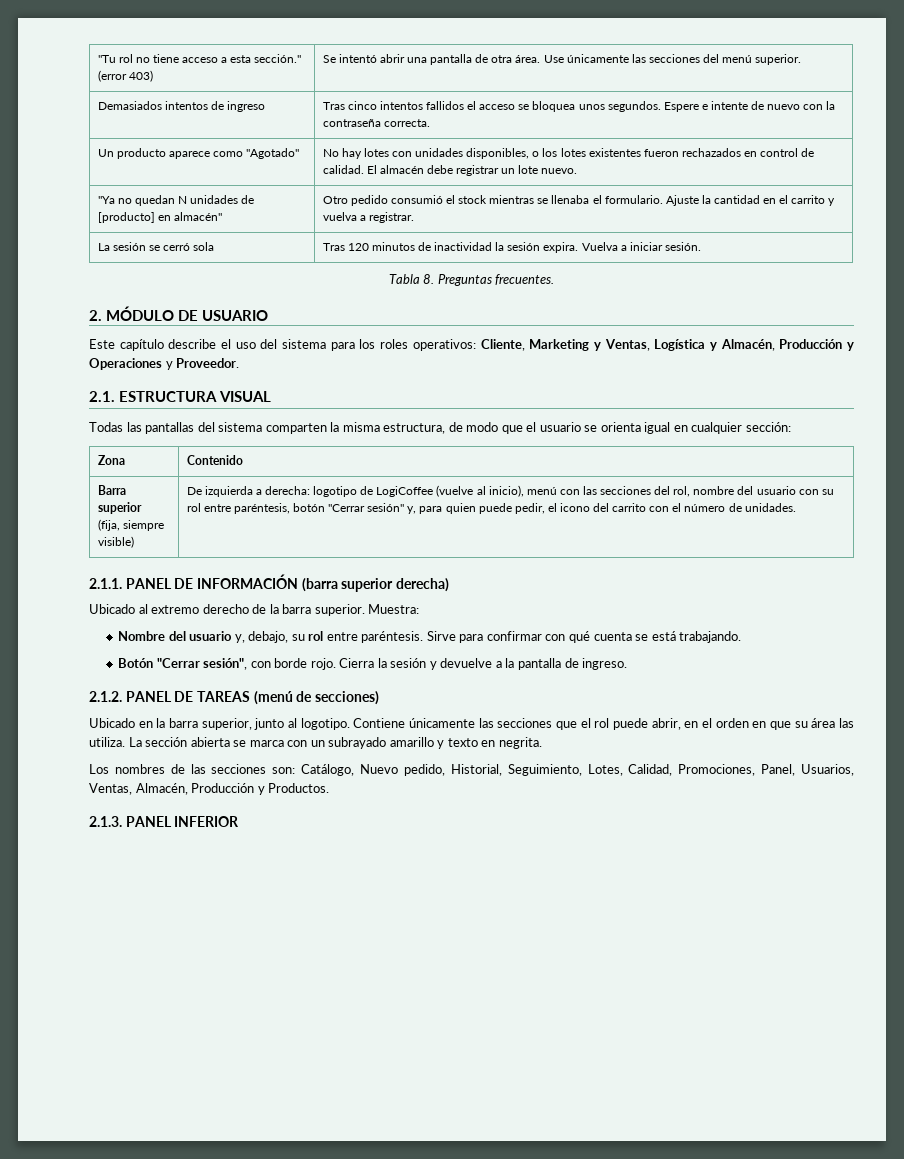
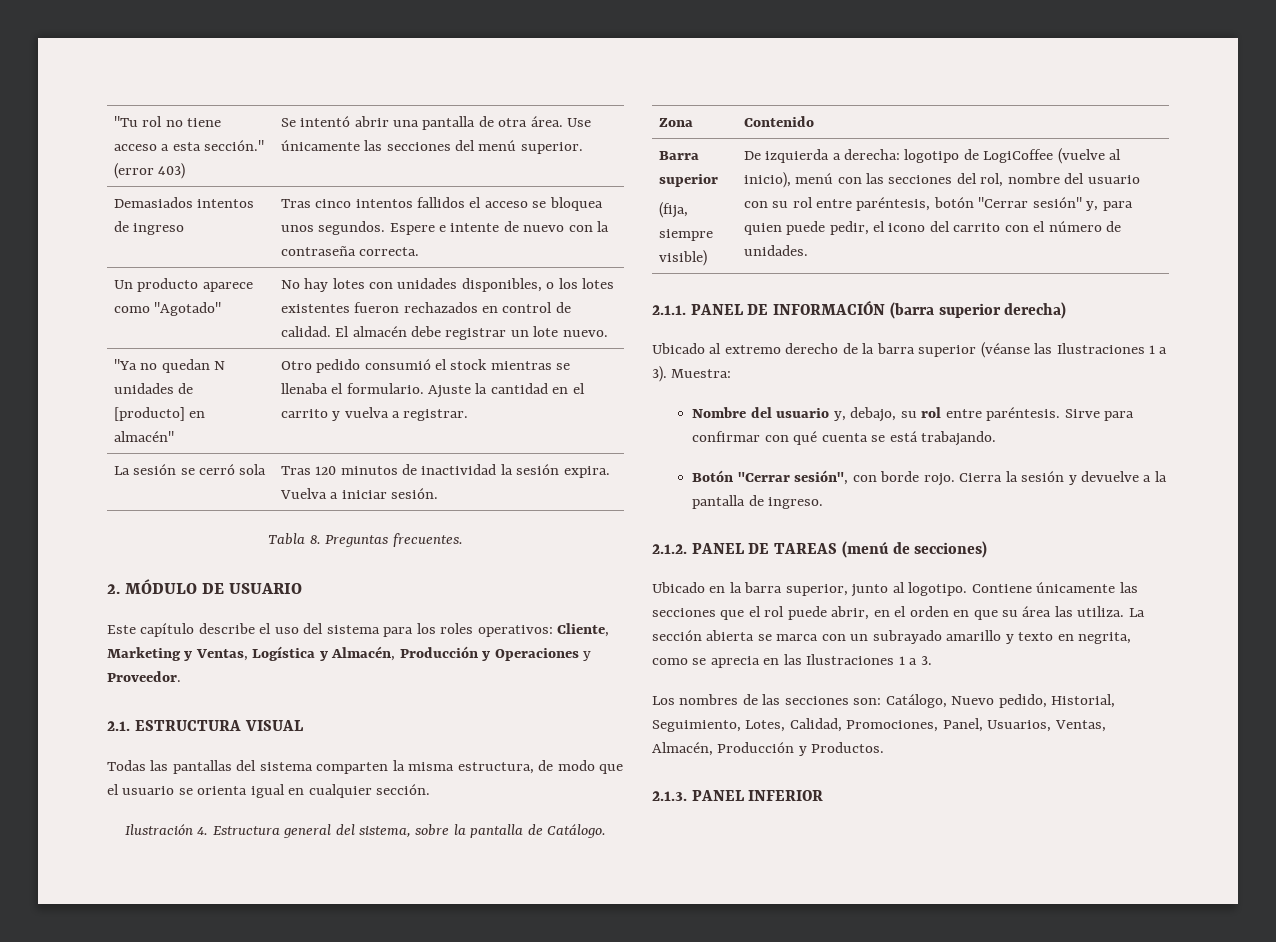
[745,422,791,432] sección: -> [376,784,431,795] [124,824,607,838] sección. // Ilustración 4. Estructura general del sistema, sobre la pantalla de Catálogo.
[314,604,365,616] superior. -> [918,342,1168,358] [652,366,667,382] superior (véanse las Ilustraciones 1 a 3).
[498,737,542,749] negrita. -> [1078,632,1132,644] [652,654,932,668] negrita, como se aprecia en las Ilustraciones 1 a 3.

